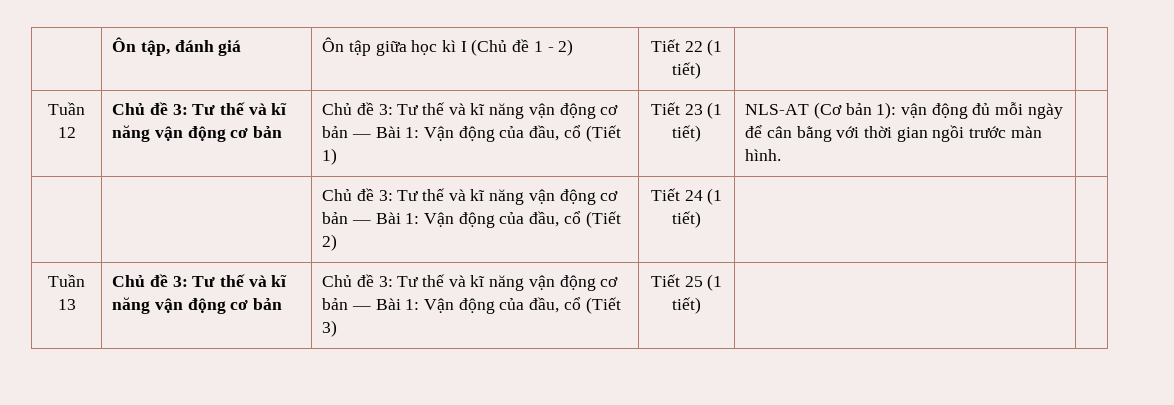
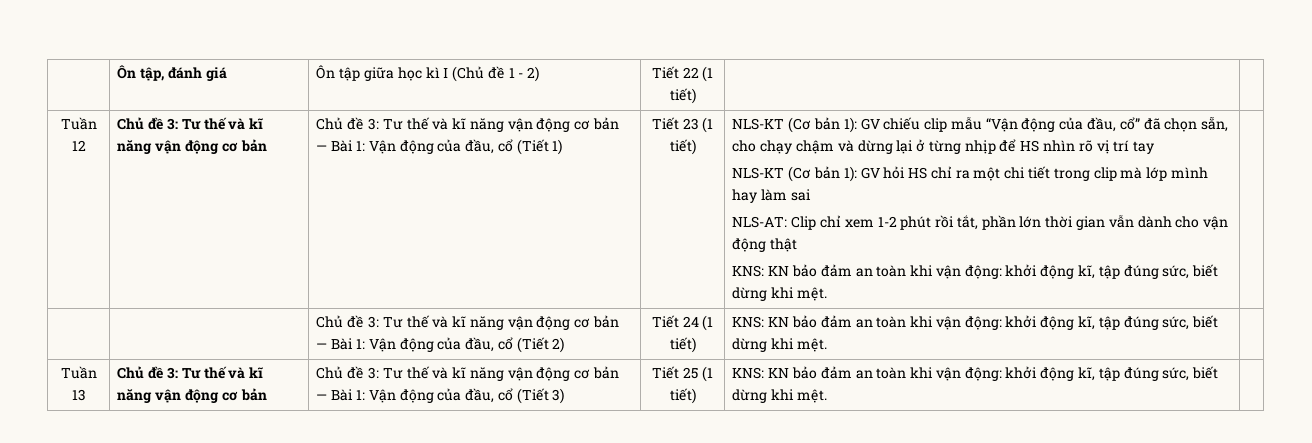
[745,102,1063,119] [745,125,1042,142] [745,149,782,161] NLS-AT (Cơ bản 1): vận động đủ mỗi ngày để cân bằng với thời gian ngồi trước màn hình. -> [732,117,1229,133] [732,139,1155,154] [732,166,1208,182] [732,189,812,203] [732,215,1229,230] [732,238,798,252] [732,264,1219,279] [732,287,828,301] NLS-KT (Cơ bản 1): GV chiếu clip mẫu “Vận động của đầu, cổ” đã chọn sẵn, cho chạy chậm và dừng lại ở từng nhịp để HS nhìn rõ vị trí tay // NLS-KT (Cơ bản 1): GV hỏi HS chỉ ra một chi tiết trong clip mà lớp mình hay làm sai // NLS-AT: Clip chỉ xem 1-2 phút rồi tắt, phần lớn thời gian vẫn dành cho vận động thật // KNS: KN bảo đảm an toàn khi vận động: khởi động kĩ, tập đúng sức, biết dừng khi mệt.
(701, 219) none -> [732,315,1219,330] [732,338,828,352] KNS: KN bảo đảm an toàn khi vận động: khởi động kĩ, tập đúng sức, biết dừng khi mệt.
(701, 305) none -> [732,366,1219,381] [732,389,828,403] KNS: KN bảo đảm an toàn khi vận động: khởi động kĩ, tập đúng sức, biết dừng khi mệt.

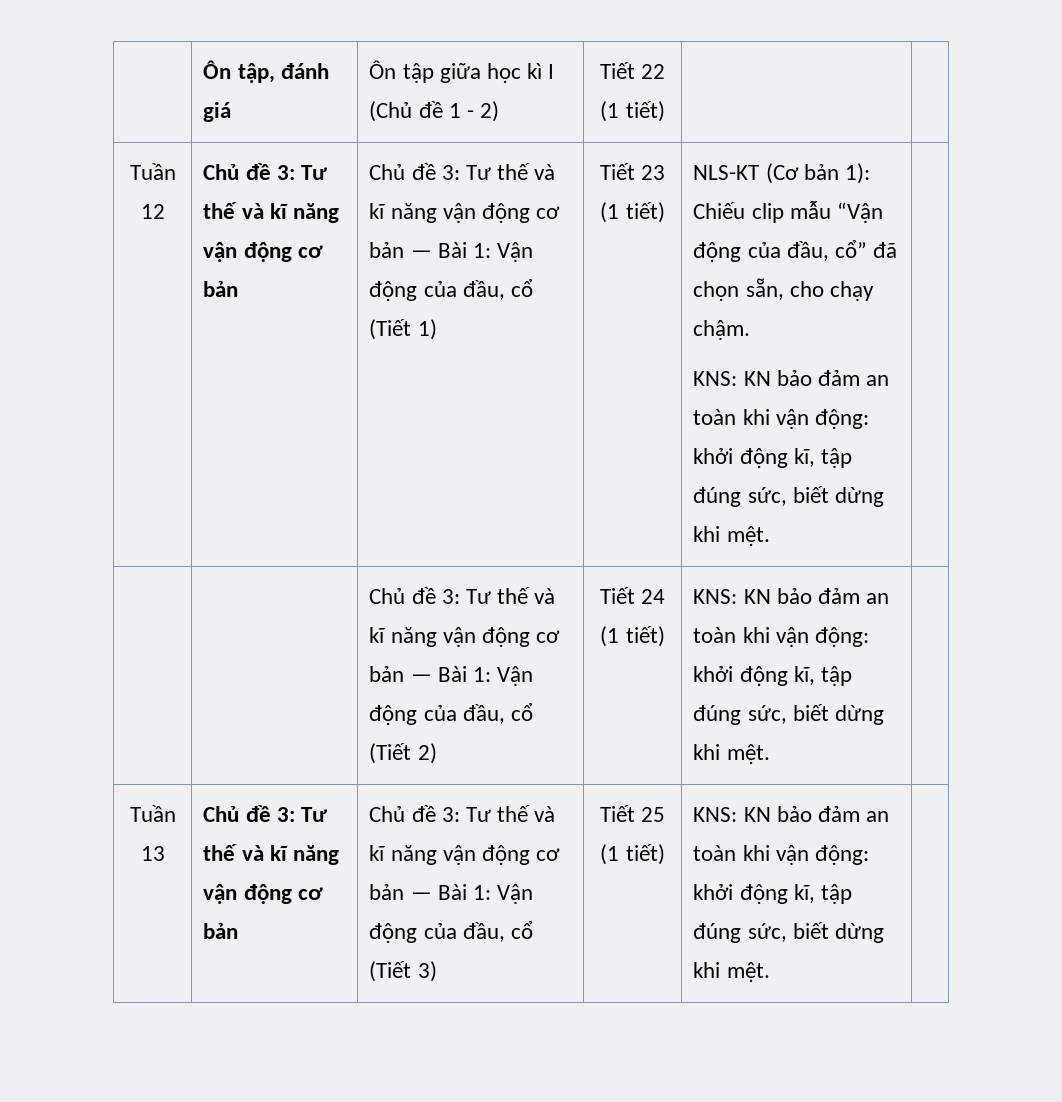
[860,117,921,130] GV chiếu -> [693,202,746,219] Chiếu
[796,139,1155,154] [732,166,1208,182] [732,189,812,203] [732,215,1229,230] [732,238,798,252] chậm và dừng lại ở từng nhịp để HS nhìn rõ vị trí tay // NLS-KT (Cơ bản 1): GV hỏi HS chỉ ra một chi tiết trong clip mà lớp mình hay làm sai // NLS-AT: Clip chỉ xem 1-2 phút rồi tắt, phần lớn thời gian vẫn dành cho vận động thật -> [693,320,751,340] chậm.

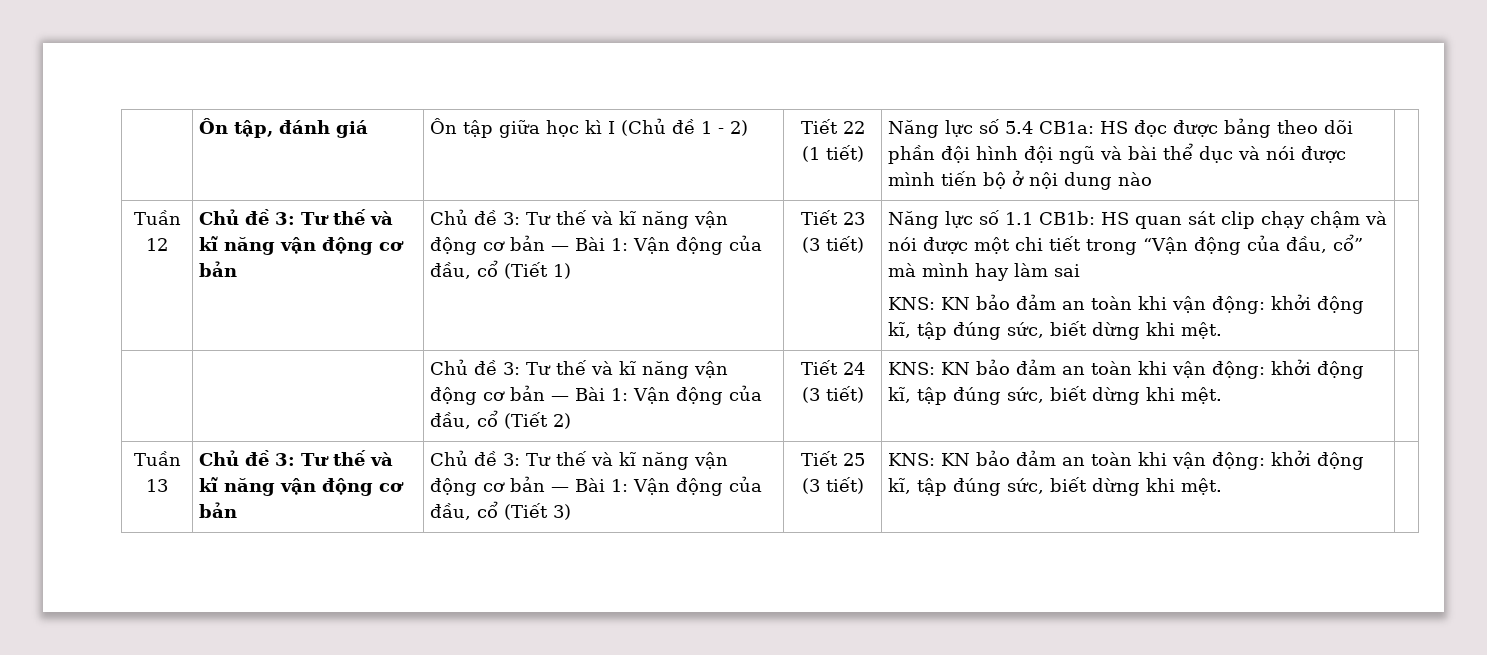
(665, 111) none -> [888,118,1354,138] [888,143,1347,164] [888,170,1153,190] Năng lực số 5.4 CB1a: HS đọc được bảng theo dõi phần đội hình đội ngũ và bài thể dục và nói được mình tiến bộ ở nội dung nào
[600,202,665,223] [693,163,870,184] [693,201,831,223] (1 tiết) | NLS-KT (Cơ bản 1): Chiếu clip mẫu -> [801,236,864,253] [888,210,1388,229] [888,236,1138,255] (3 tiết) | Năng lực số 1.1 CB1b: HS quan sát clip chạy chậm và nói được một chi tiết trong
[873,242,898,258] [693,278,874,301] [693,320,751,340] đã chọn sẵn, cho chạy chậm. -> [888,263,1081,281] mà mình hay làm sai
[600,626,620,647] (1 -> [801,387,820,403] (3
[600,844,620,865] (1 -> [801,478,820,494] (3

